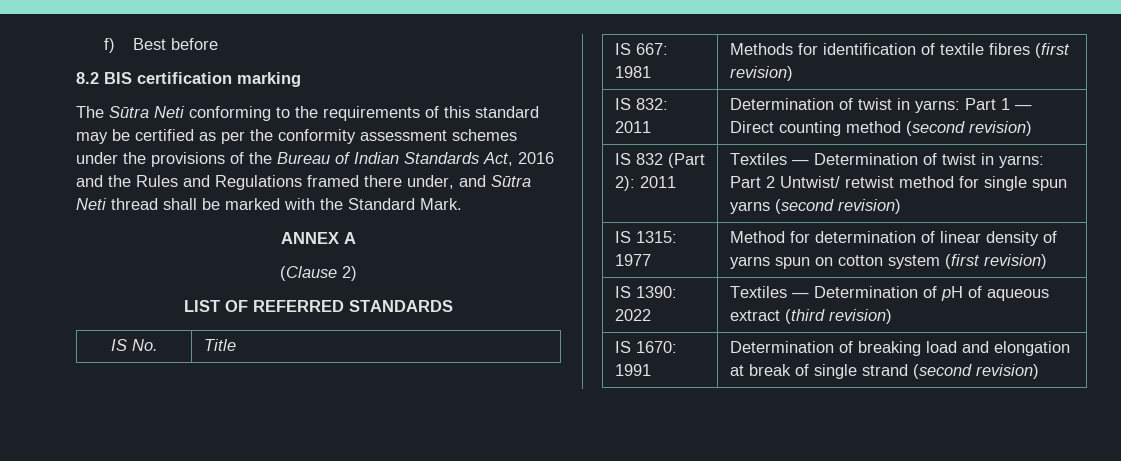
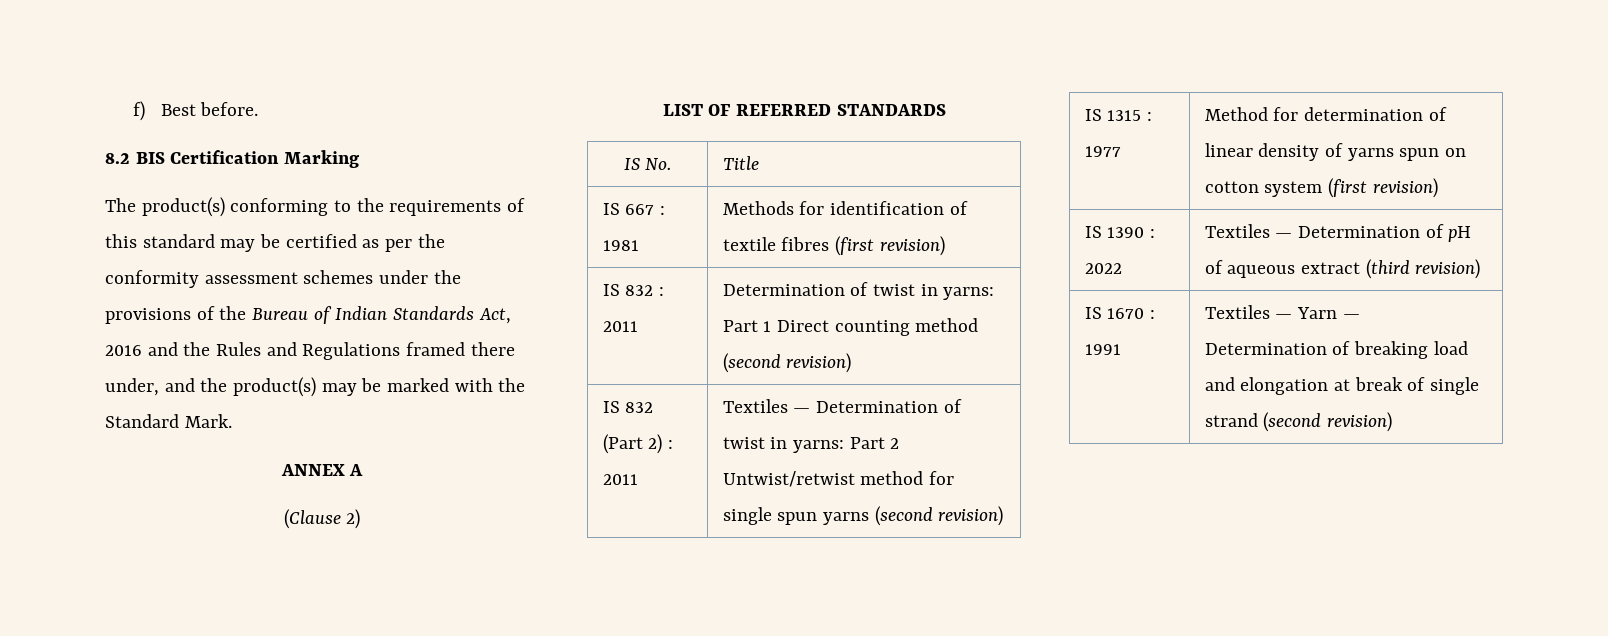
[170,38,218,50] before -> [200,102,259,116] before.
[137,72,301,87] certification marking -> [170,150,360,168] Certification Marking
[109,106,185,118] Sūtra Neti -> [141,197,225,217] product(s)
[491,175,531,187] [76,198,197,210] Sūtra Neti thread shall -> [200,377,357,397] the product(s) may
[635,43,668,55] 667: -> [625,204,666,215] 667 :
[635,98,668,110] 832: -> [625,285,665,296] 832 :
[1014,105,1032,110] — -> (772, 326) none
[614,176,635,191] 2): -> [648,434,674,454] 2) :
[779,176,894,188] Untwist/ retwist -> [722,471,855,487] Untwist/retwist
[635,231,677,243] 1315: -> [1107,110,1153,121] 1315 :
[635,286,677,298] 1390: -> [1107,227,1156,238] 1390 :
[635,341,677,353] 1670: -> [1107,308,1156,319] 1670 :
(651, 370) none -> [1204,305,1360,319] Textiles — Yarn —

